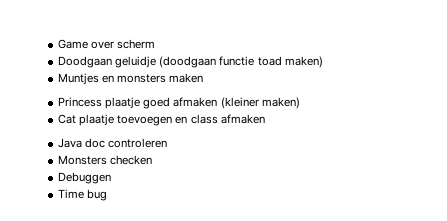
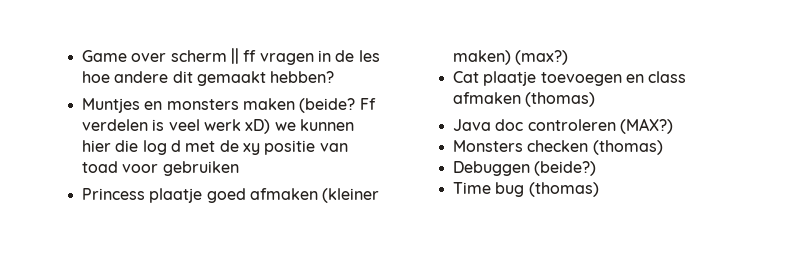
[58,56,323,68] [58,73,204,85] // Doodgaan geluidje (doodgaan functie toad maken) // Muntjes en monsters maken -> [231,48,380,65] [82,71,335,86] [82,98,376,113] [82,119,354,134] [82,140,348,155] [82,161,239,176] || ff vragen in de les hoe andere dit gemaakt hebben? // Muntjes en monsters maken (beide? Ff verdelen is veel werk xD) we kunnen hier die log d met de xy positie van toad voor gebruiken
(300, 103) none -> [515,50,569,65] (max?)
(265, 119) none -> [525,92,596,107] (thomas)
(168, 143) none -> [620,118,674,134] (MAX?)
(153, 160) none -> [592,140,663,155] (thomas)
(112, 178) none -> [534,161,597,176] (beide?)
(108, 195) none -> [528,182,599,197] (thomas)

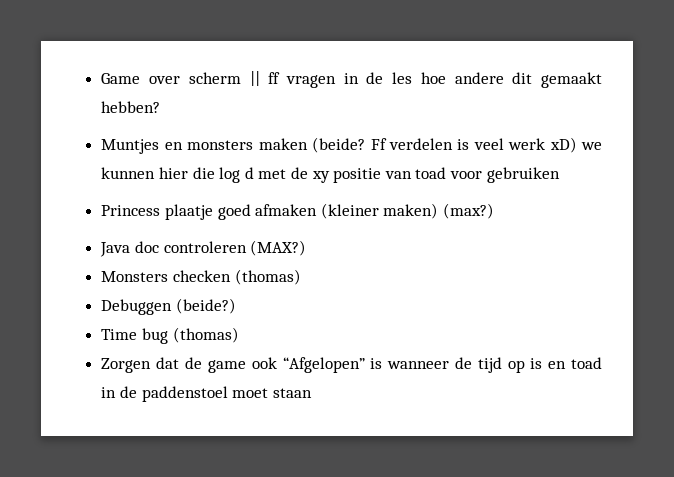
[453,71,687,86] [453,92,596,107] // Cat plaatje toevoegen en class afmaken (thomas) -> (495, 211) none
(599, 189) none -> [101,357,602,373] [101,386,312,402] // Zorgen dat de game ook “Afgelopen” is wanneer de tijd op is en toad in de paddenstoel moet staan

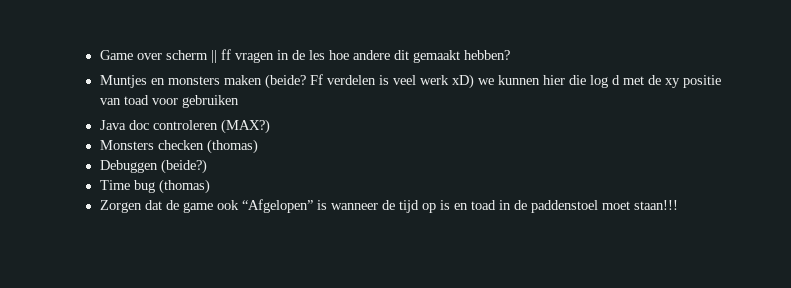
[101,203,495,220] // Princess plaatje goed afmaken (kleiner maken) (max?) -> (239, 101) none
[272,388,312,398] staan -> [633,200,678,210] staan!!!

